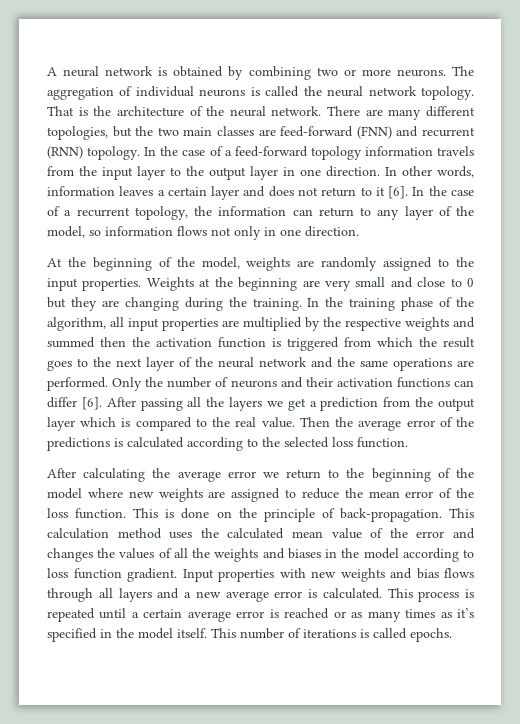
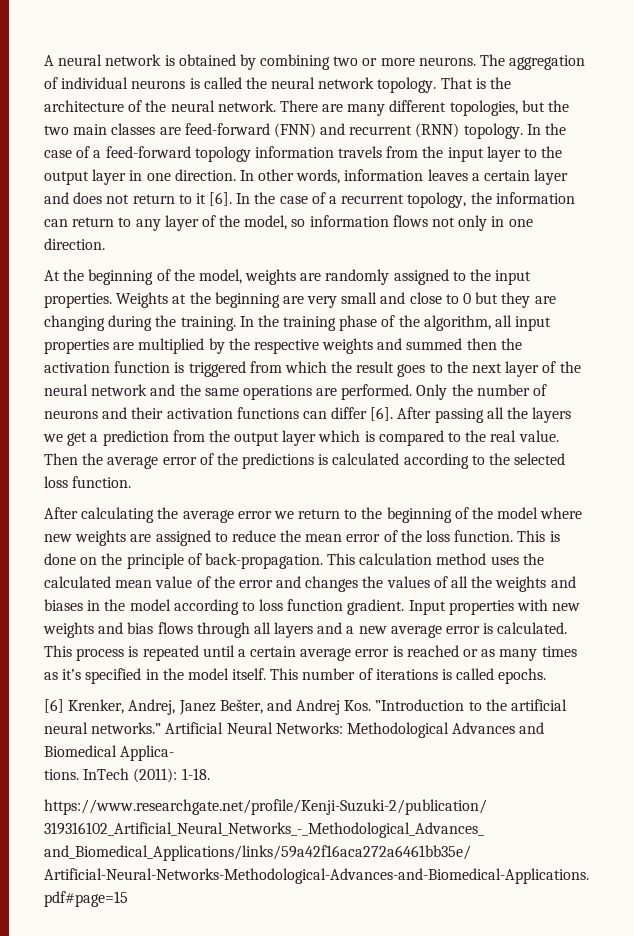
(452, 635) none -> [44,699,568,715] [44,722,545,738] [44,745,175,761] [44,768,210,783] [44,799,487,815] [44,822,484,838] [44,845,471,861] [44,868,589,884] [44,891,128,907] // [6] Krenker, Andrej, Janez Bešter, and Andrej Kos. ”Introduction to the artificial neural networks.” Artificial Neural Networks: Methodological Advances and Biomedical Applica- // tions. InTech (2011): 1-18. // https://www.researchgate.net/profile/Kenji-Suzuki-2/publication/ 319316102_Artificial_Neural_Networks_-_Methodological_Advances_ and_Biomedical_Applications/links/59a42f16aca272a6461bb35e/ Artificial-Neural-Networks-Methodological-Advances-and-Biomedical-Applications. pdf#page=15

